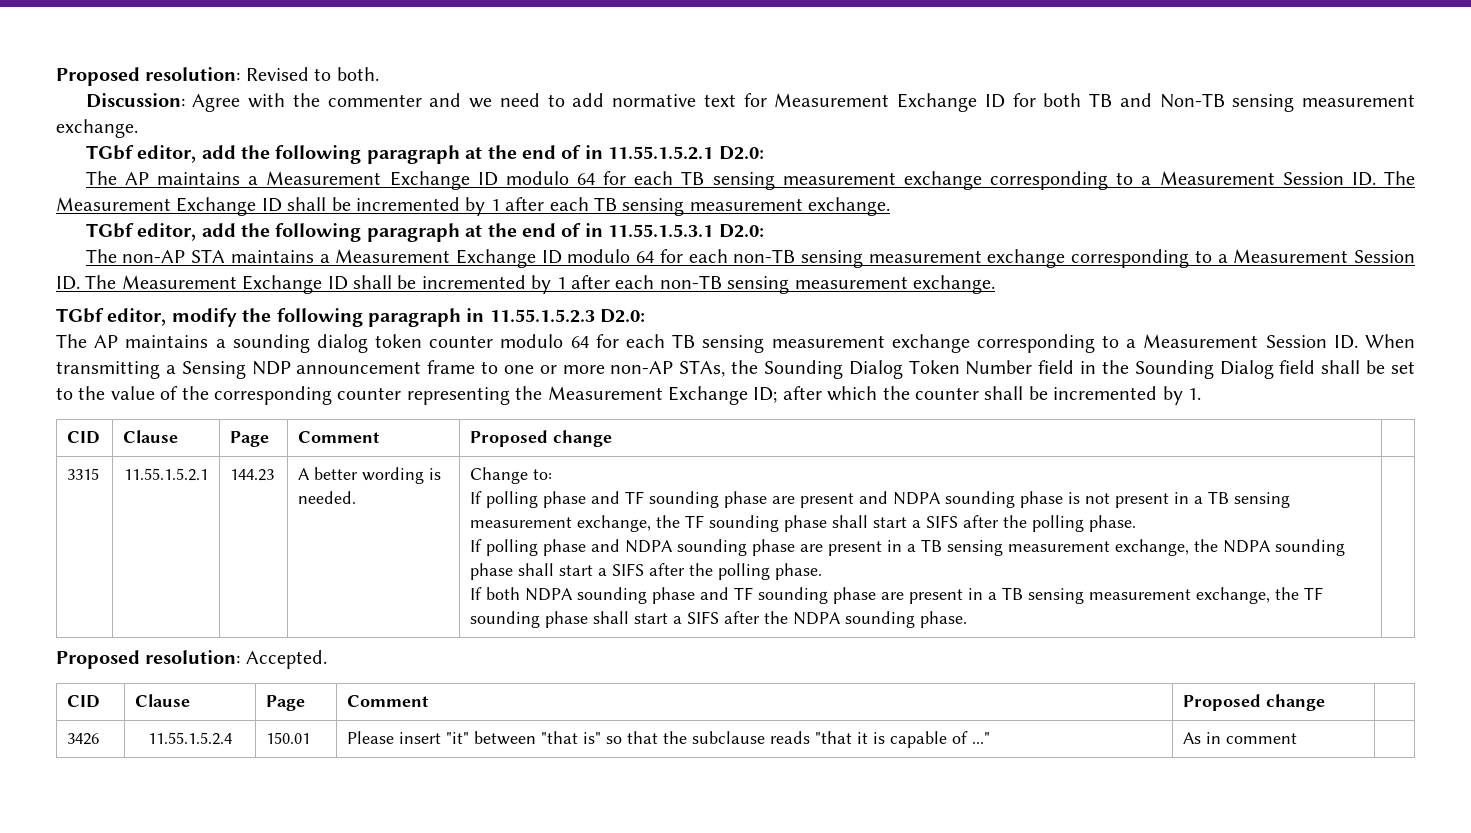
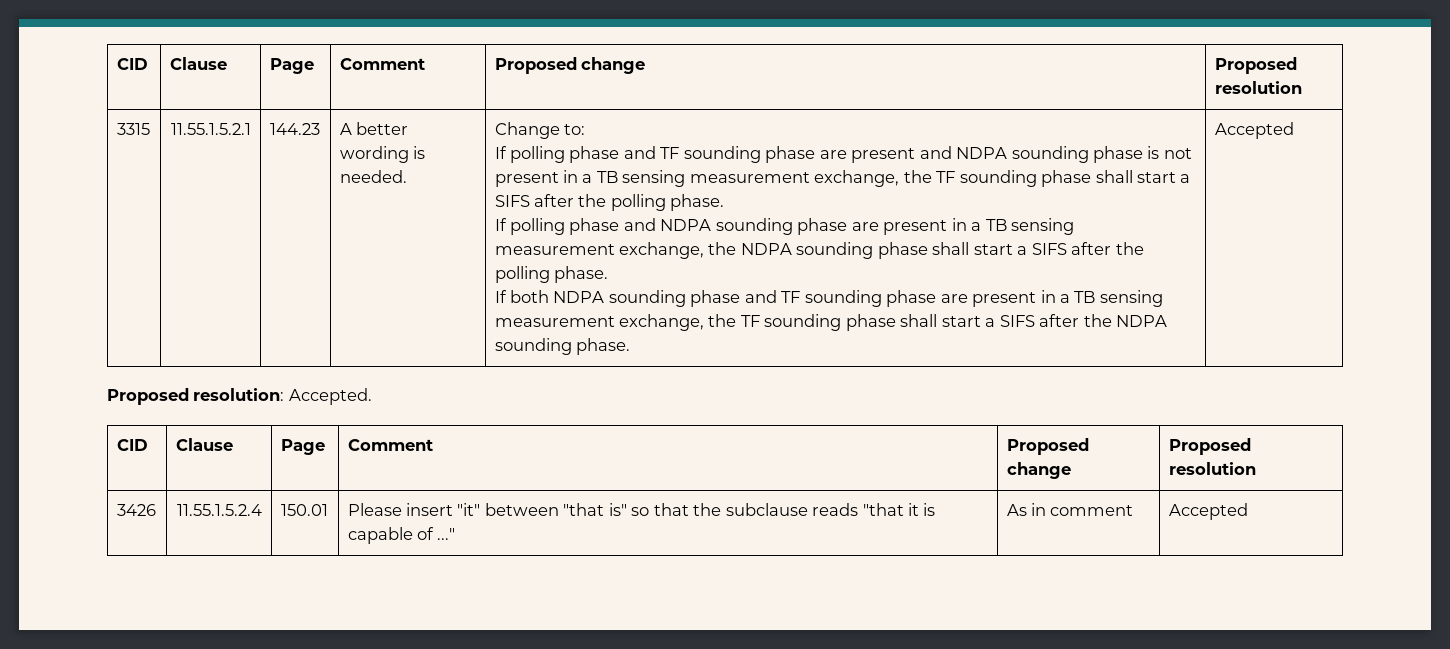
[56,67,379,86] [85,93,1416,112] [56,119,138,138] [85,145,764,164] [85,171,1415,190] [56,197,891,216] [85,223,764,242] [85,249,1415,268] [56,275,995,294] [56,308,646,327] [56,334,1415,353] [56,360,1415,379] [56,386,1201,405] [67,431,101,444] [123,430,179,443] [230,431,270,447] [298,431,381,443] [470,430,613,447] Proposed resolution: Revised to both. // Discussion: Agree with the commenter and we need to add normative text for Measurement Exchange ID for both TB and Non-TB sensing measurement exchange. // TGbf editor, add the following paragraph at the end of in 11.55.1.5.2.1 D2.0: // The AP maintains a Measurement Exchange ID modulo 64 for each TB sensing measurement exchange corresponding to a Measurement Session ID. The Measurement Exchange ID shall be incremented by 1 after each TB sensing measurement exchange. // TGbf editor, add the following paragraph at the end of in 11.55.1.5.3.1 D2.0: // The non-AP STA maintains a Measurement Exchange ID modulo 64 for each non-TB sensing measurement exchange corresponding to a Measurement Session ID. The Measurement Exchange ID shall be incremented by 1 after each non-TB sensing measurement exchange. // TGbf editor, modify the following paragraph in 11.55.1.5.2.3 D2.0: // The AP maintains a sounding dialog token counter modulo 64 for each TB sensing measurement exchange corresponding to a Measurement Session ID. When transmitting a Sensing NDP announcement frame to one or more non-AP STAs, the Sounding Dialog Token Number field in the Sounding Dialog field shall be set to the value of the corresponding counter representing the Measurement Exchange ID; after which the counter shall be incremented by 1. // CID | Clause | Page | Comment | Proposed change | -> [116,58,148,70] [169,57,227,70] [269,58,314,74] [339,58,425,70] [494,57,645,74] [1214,57,1297,74] [1214,81,1302,94] CID | Clause | Page | Comment | Proposed change | Proposed resolution
(968, 619) none -> [1214,122,1294,139] Accepted
(1326, 702) none -> [1168,438,1251,455] [1168,462,1256,475] Proposed resolution
(1298, 738) none -> [1168,503,1248,520] Accepted

